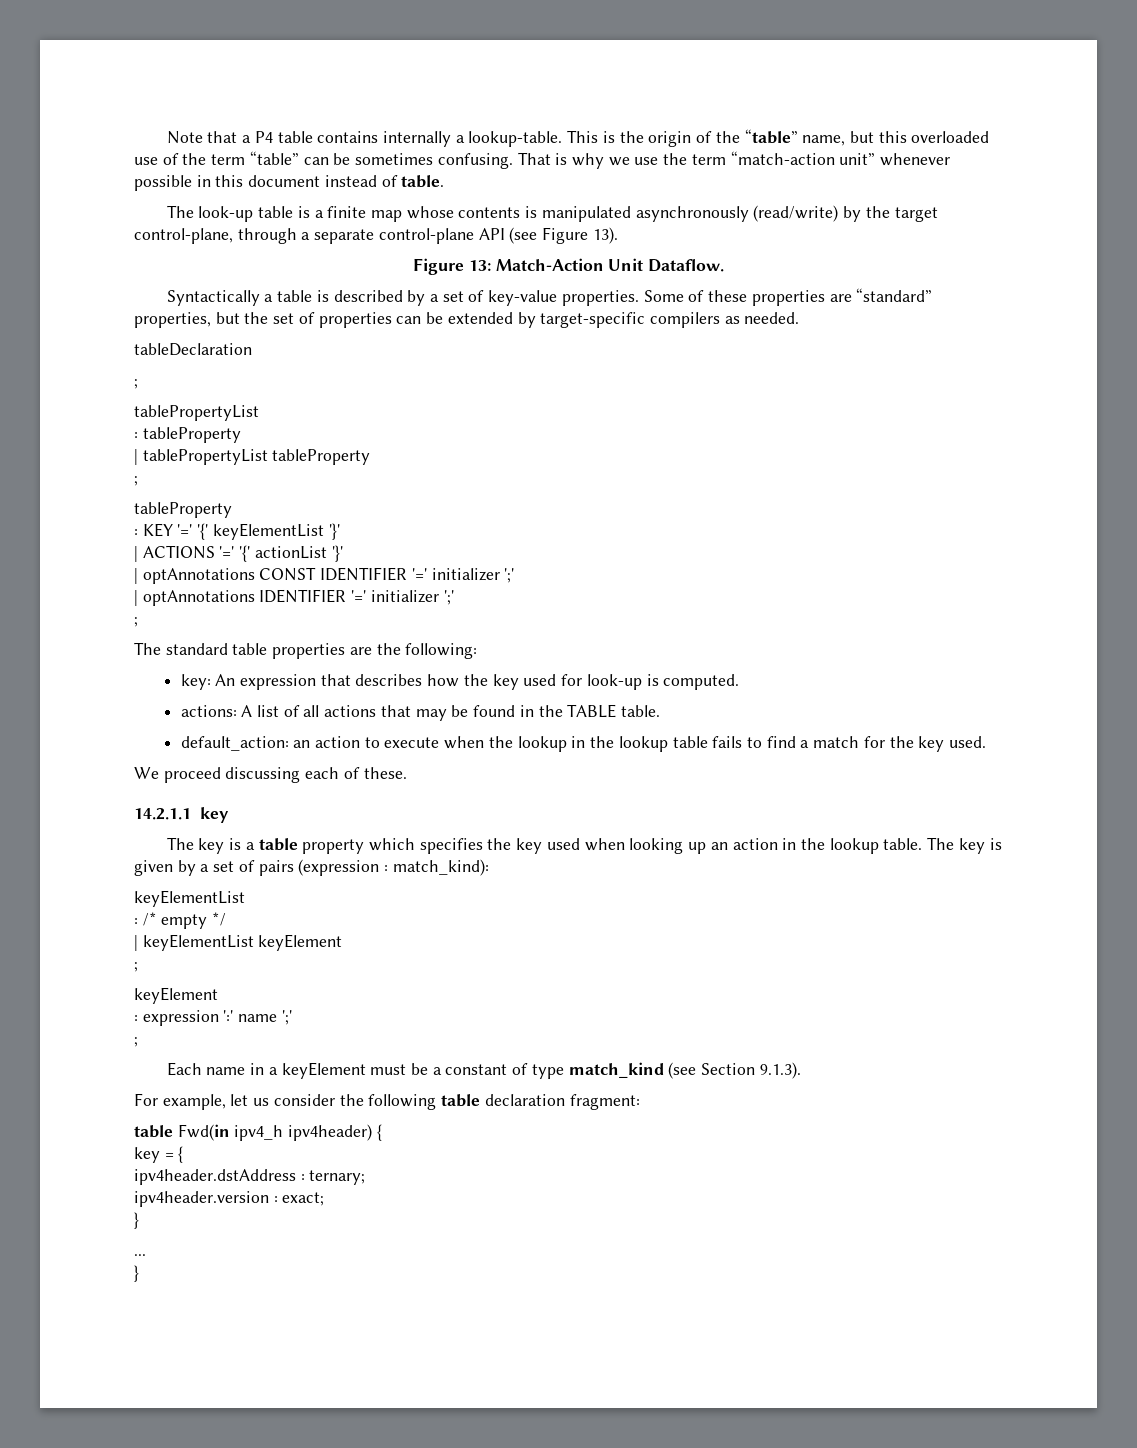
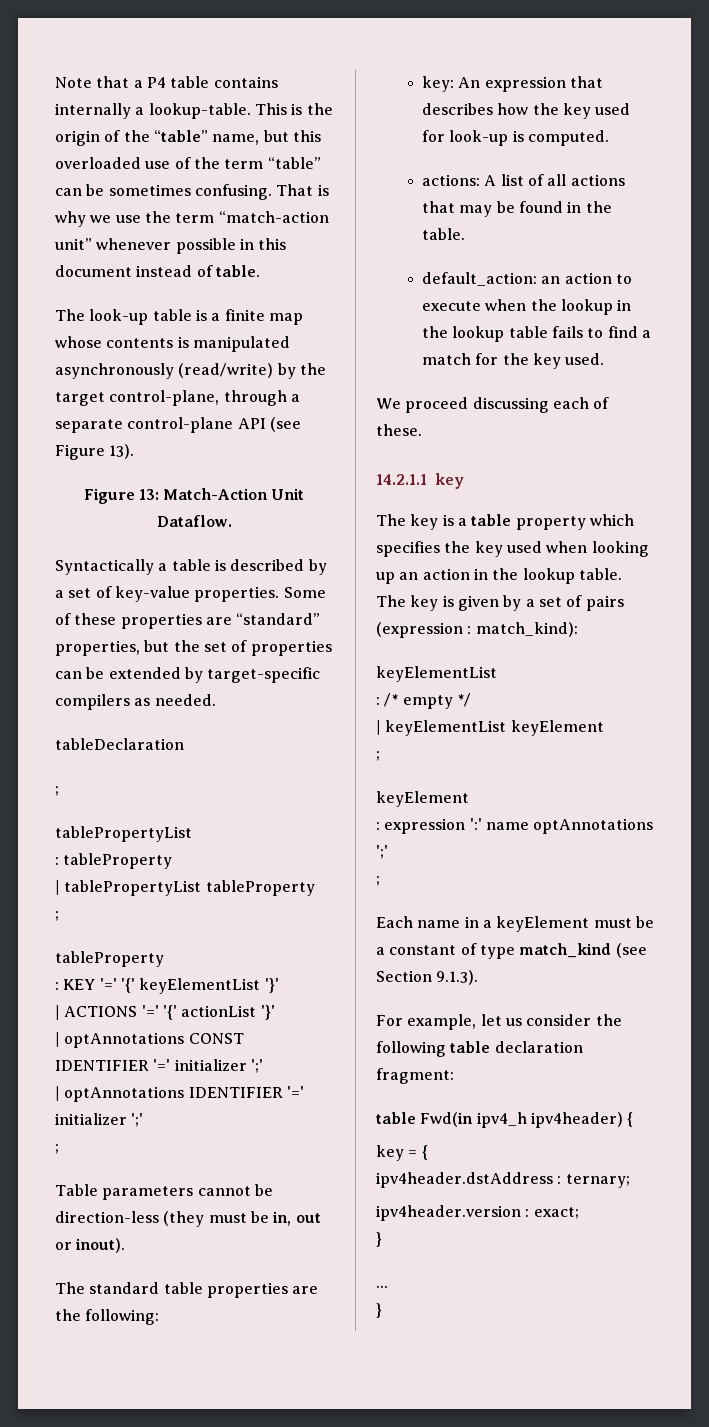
(138, 622) none -> [55,1184,273,1200] [55,1211,321,1227] [55,1238,126,1253] // Table parameters cannot be direction-less (they must be in, out or inout).
[567,704,617,718] TABLE -> (612, 207) none
(278, 1018) none -> [533,818,654,834] optAnnotations

